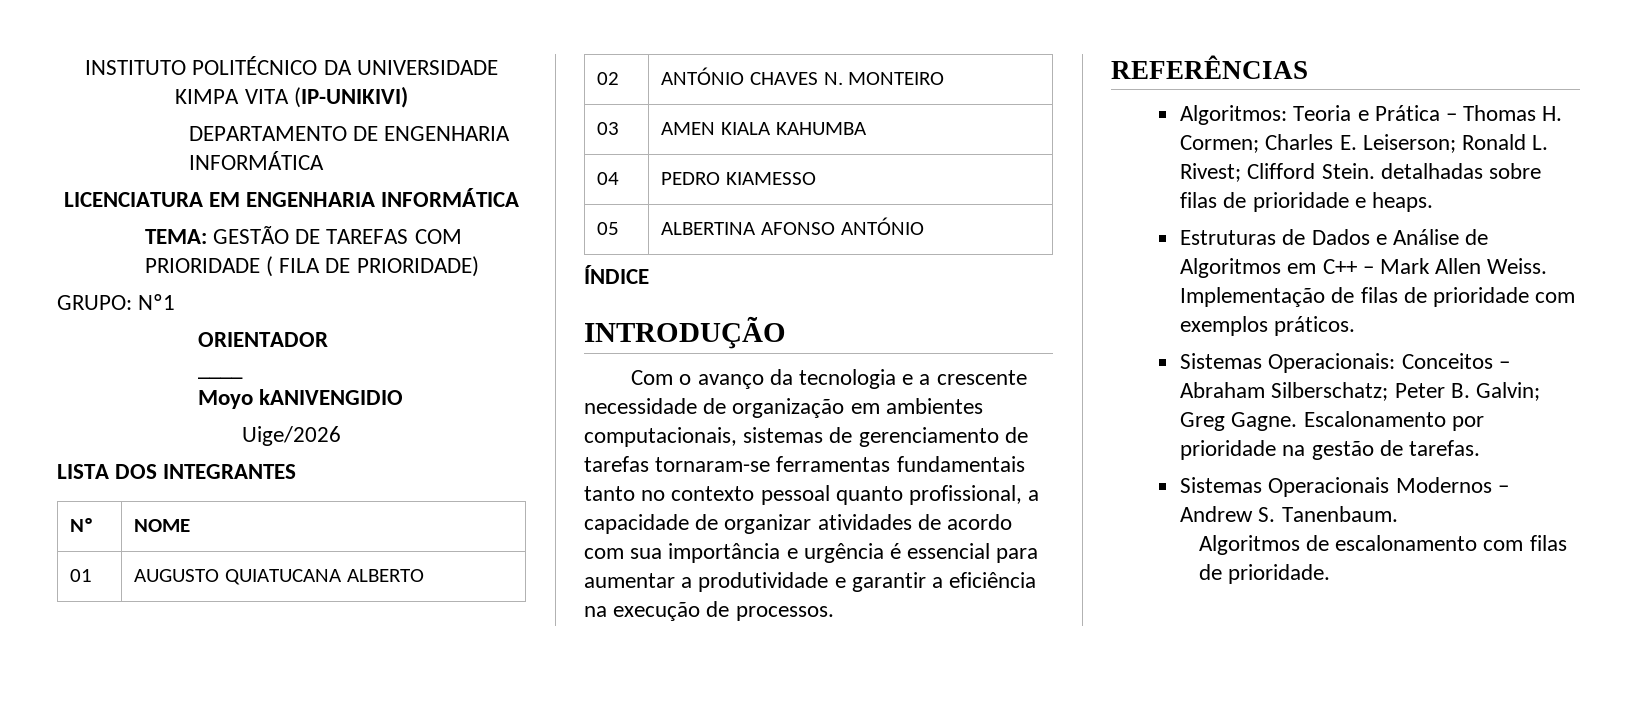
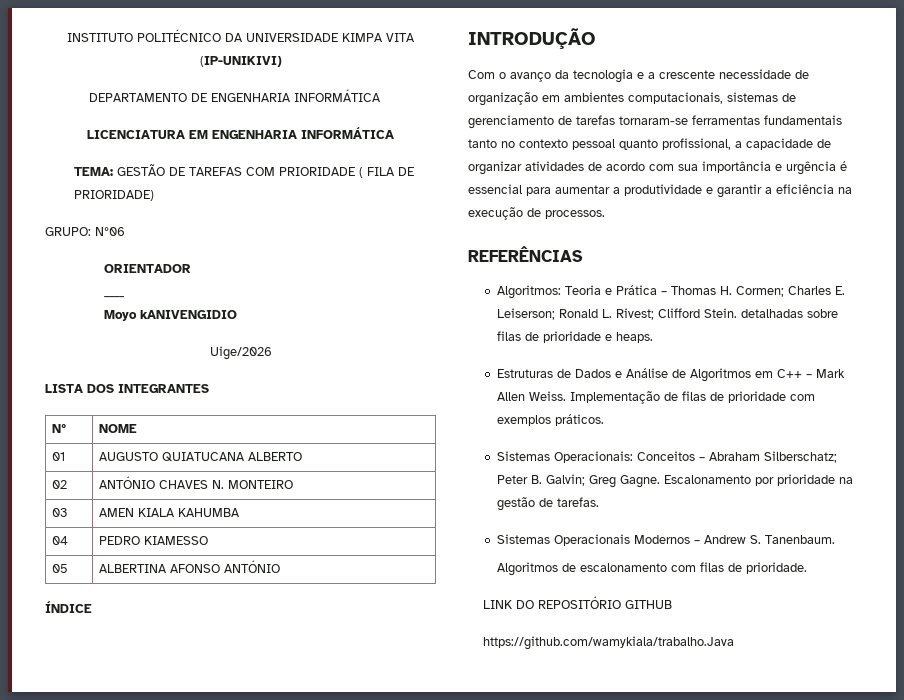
[138,294,176,310] Nº1 -> [95,227,125,236] Nº06
(1330, 574) none -> [482,596,672,609] [482,636,734,650] // LINK DO REPOSITÓRIO GITHUB // https://github.com/wamykiala/trabalho.Java

